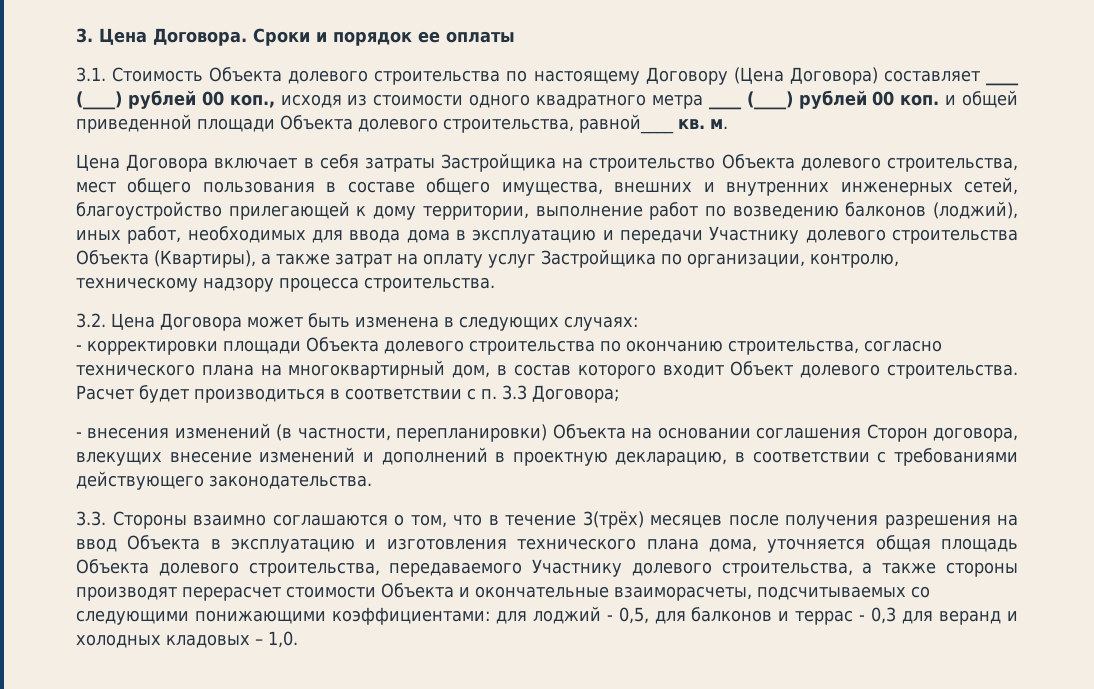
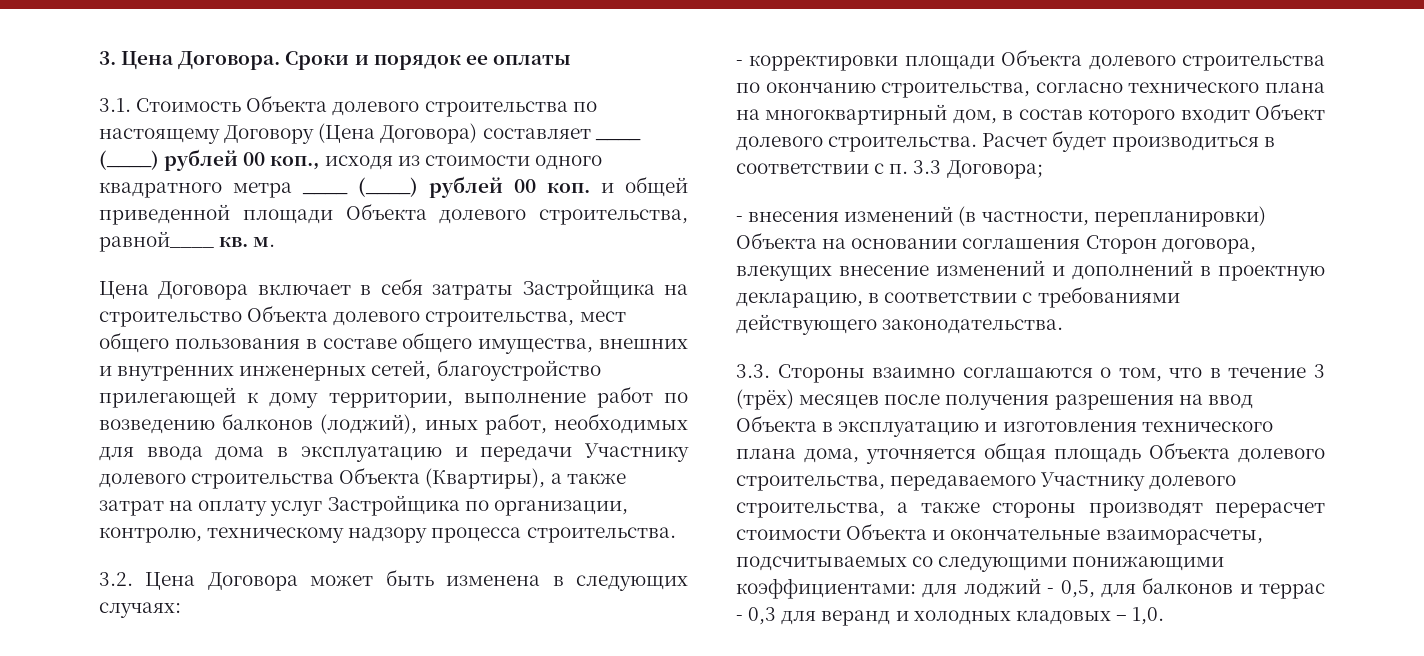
[582,511,644,529] 3(трёх) -> [1314,364,1325,378] [736,389,794,410] 3 (трёх)

